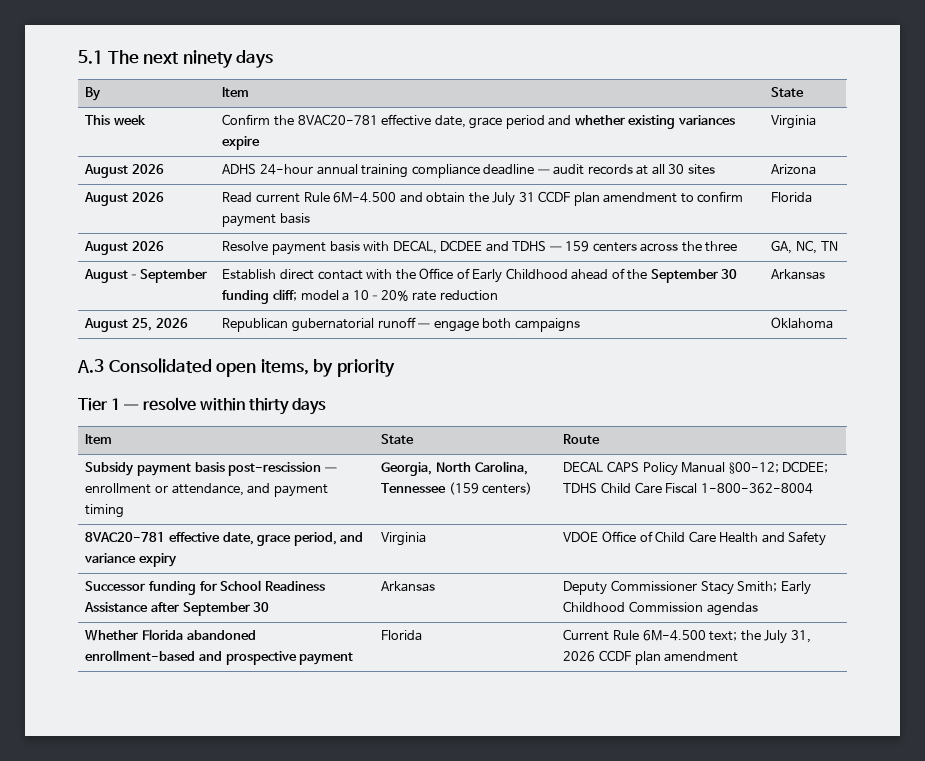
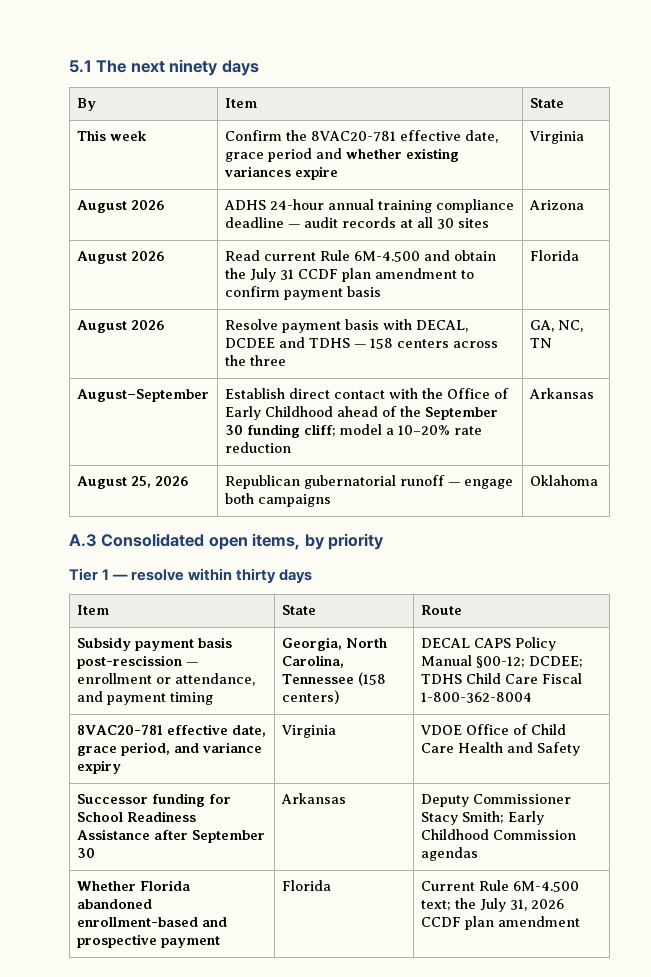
[565,241,590,252] 159 -> [369,338,393,349] 158
[448,482,479,495] (159 -> [357,672,386,686] (158

